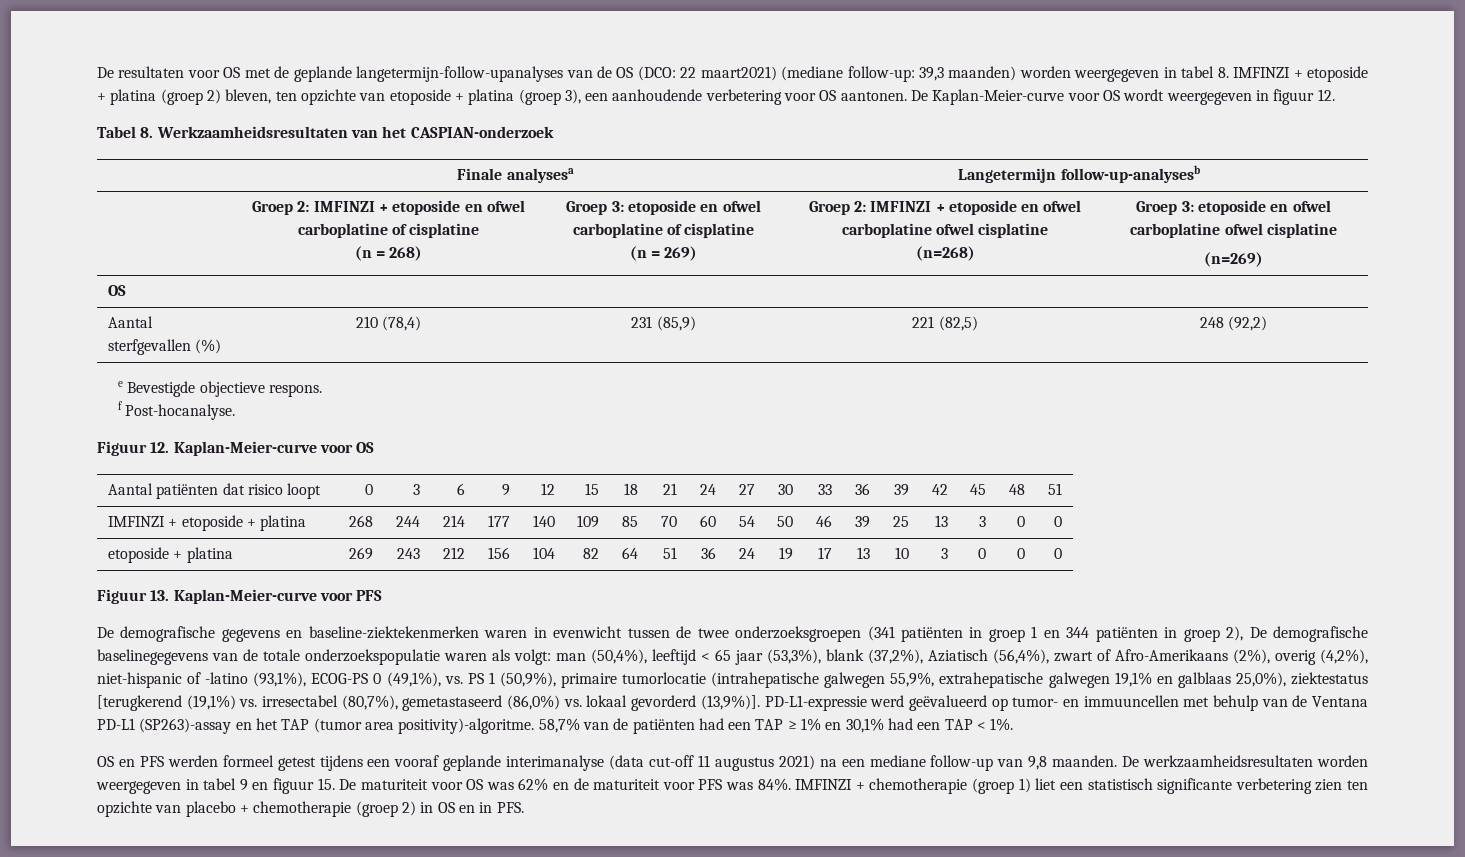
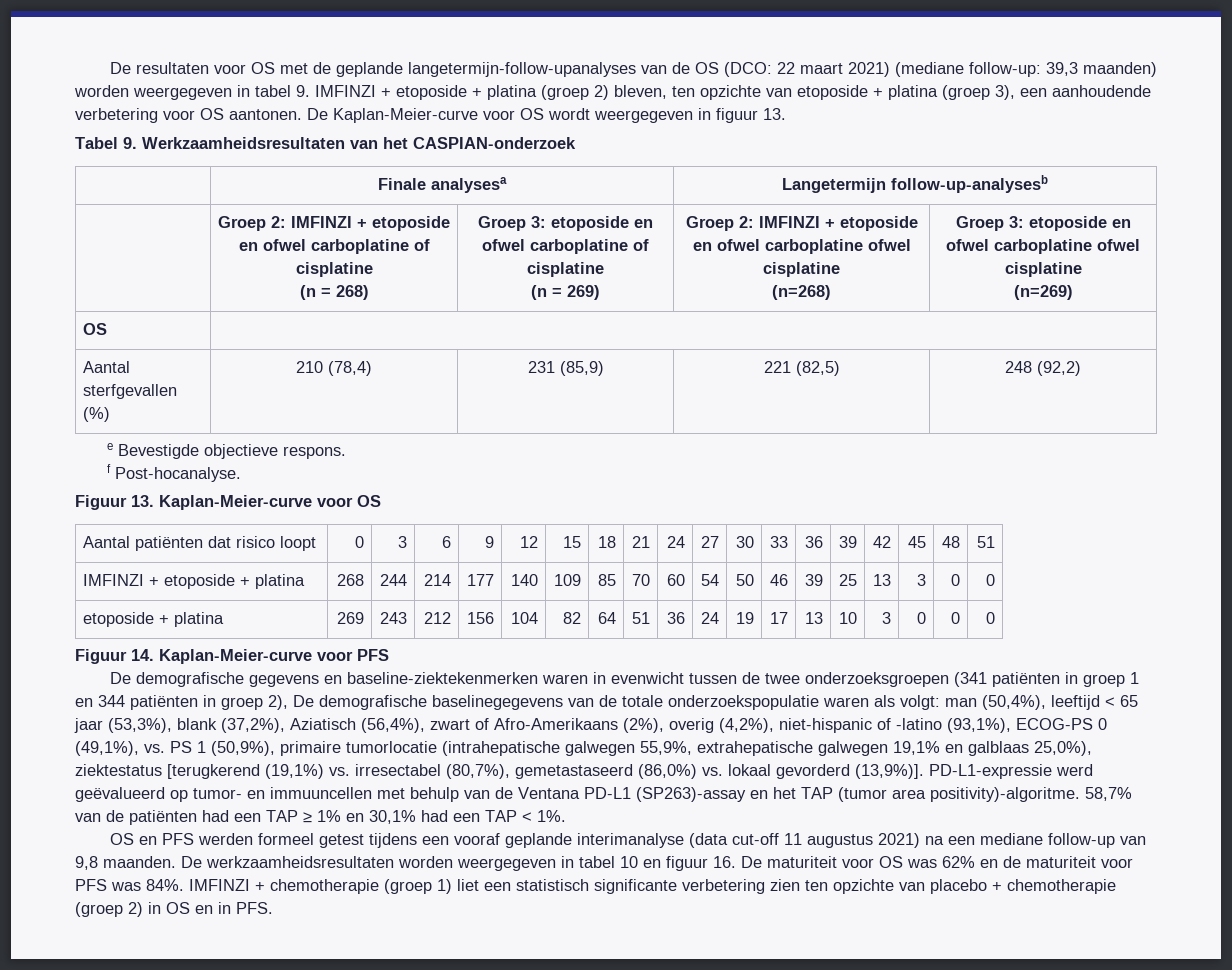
[700,66,777,81] maart2021) -> [799,62,890,77] maart 2021)
[1217,67,1229,78] 8. -> [296,85,310,97] 9.
[1317,89,1335,101] 12. -> [763,108,786,120] 13.
[140,127,154,138] 8. -> [123,137,137,149] 9.
[150,442,170,453] 12. -> [131,495,154,507] 13.
[150,590,170,601] 13. -> [131,649,154,661] 14.
[239,779,248,791] 9 -> [620,856,638,868] 10
[317,778,335,790] 15. -> [713,856,736,868] 16.

